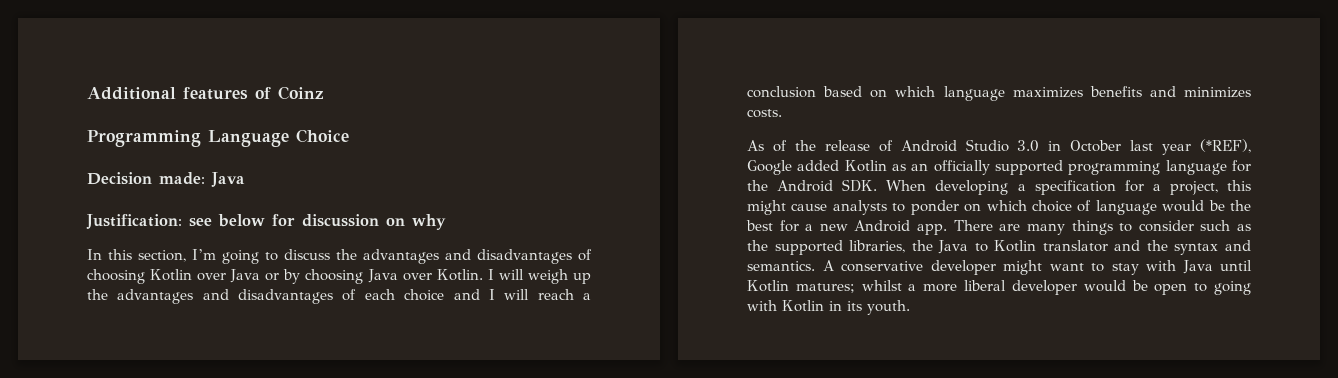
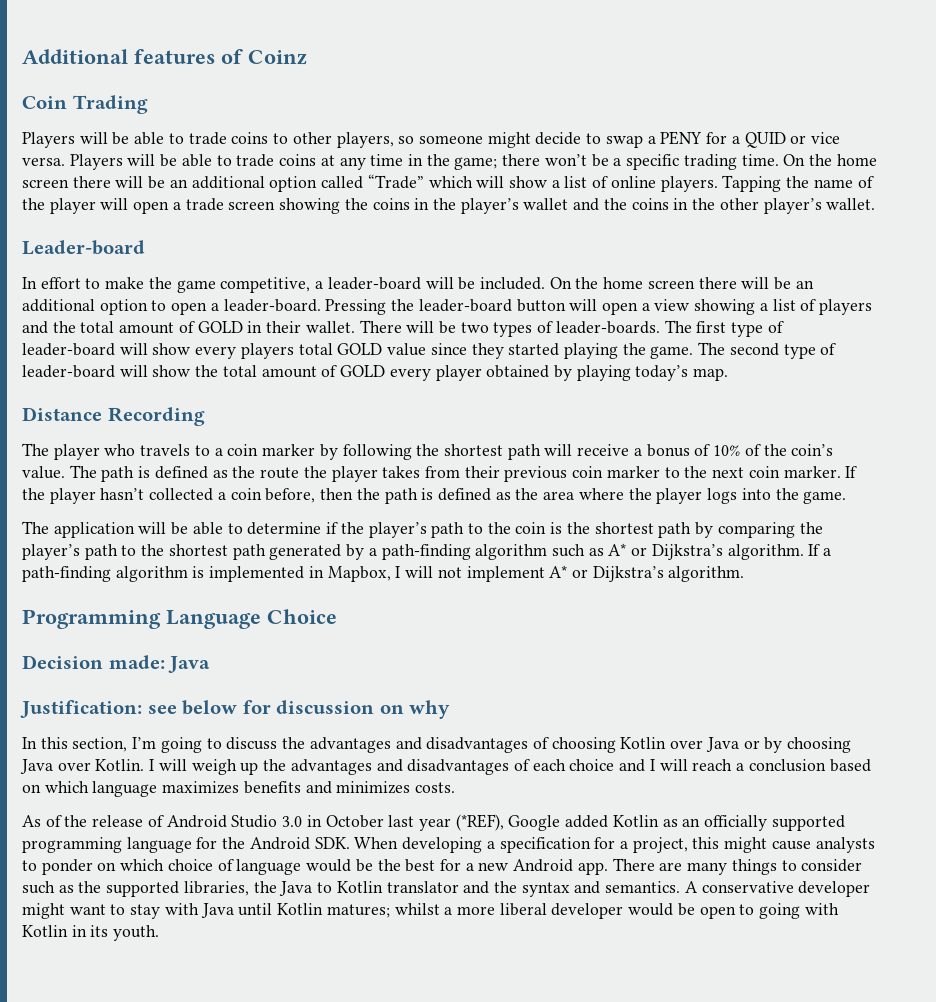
(323, 93) none -> [22,95,148,114] [22,131,840,148] [22,154,877,170] [22,174,874,192] [22,198,876,214] [22,240,145,255] [22,277,814,293] [22,299,873,315] [22,320,784,337] [22,342,837,359] [22,365,729,381] [22,407,205,426] [22,443,834,460] [22,465,858,482] [22,488,847,504] [22,521,823,538] [22,543,832,560] [22,565,745,582] // Coin Trading // Players will be able to trade coins to other players, so someone might decide to swap a PENY for a QUID or vice versa. Players will be able to trade coins at any time in the game; there won’t be a specific trading time. On the home screen there will be an additional option called “Trade” which will show a list of online players. Tapping the name of the player will open a trade screen showing the coins in the player’s wallet and the coins in the other player’s wallet. // Leader-board // In effort to make the game competitive, a leader-board will be included. On the home screen there will be an additional option to open a leader-board. Pressing the leader-board button will open a view showing a list of players and the total amount of GOLD in their wallet. There will be two types of leader-boards. The first type of leader-board will show every players total GOLD value since they started playing the game. The second type of leader-board will show the total amount of GOLD every player obtained by playing today’s map. // Distance Recording // The player who travels to a coin marker by following the shortest path will receive a bonus of 10% of the coin’s value. The path is defined as the route the player takes from their previous coin marker to the next coin marker. If the player hasn’t collected a coin before, then the path is defined as the area where the player logs into the game. // The application will be able to determine if the player’s path to the coin is the shortest path by comparing the player’s path to the shortest path generated by a path-finding algorithm such as A* or Dijkstra’s algorithm. If a path-finding algorithm is implemented in Mapbox, I will not implement A* or Dijkstra’s algorithm.

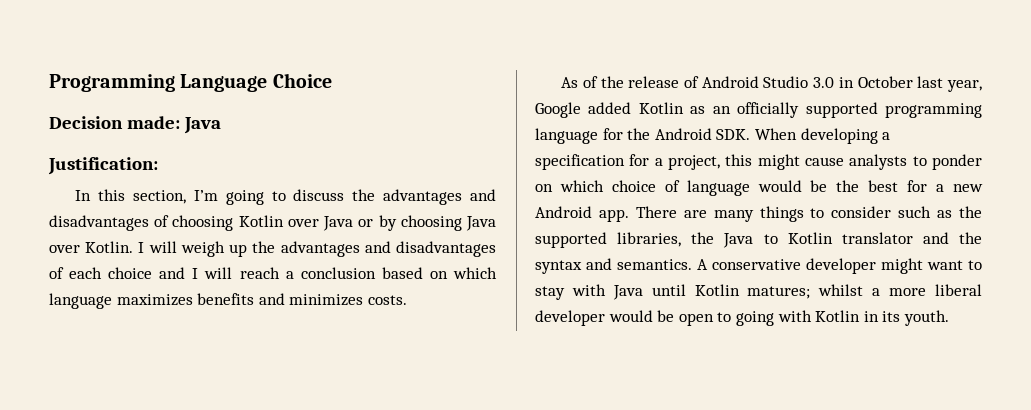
[22,49,307,65] [22,95,148,114] [22,131,840,148] [22,154,877,170] [22,174,874,192] [22,198,876,214] [22,240,145,255] [22,277,814,293] [22,299,873,315] [22,320,784,337] [22,342,837,359] [22,365,729,381] [22,407,205,426] [22,443,834,460] [22,465,858,482] [22,488,847,504] [22,521,823,538] [22,543,832,560] [22,565,745,582] Additional features of Coinz // Coin Trading // Players will be able to trade coins to other players, so someone might decide to swap a PENY for a QUID or vice versa. Players will be able to trade coins at any time in the game; there won’t be a specific trading time. On the home screen there will be an additional option called “Trade” which will show a list of online players. Tapping the name of the player will open a trade screen showing the coins in the player’s wallet and the coins in the other player’s wallet. // Leader-board // In effort to make the game competitive, a leader-board will be included. On the home screen there will be an additional option to open a leader-board. Pressing the leader-board button will open a view showing a list of players and the total amount of GOLD in their wallet. There will be two types of leader-boards. The first type of leader-board will show every players total GOLD value since they started playing the game. The second type of leader-board will show the total amount of GOLD every player obtained by playing today’s map. // Distance Recording // The player who travels to a coin marker by following the shortest path will receive a bonus of 10% of the coin’s value. The path is defined as the route the player takes from their previous coin marker to the next coin marker. If the player hasn’t collected a coin before, then the path is defined as the area where the player logs into the game. // The application will be able to determine if the player’s path to the coin is the shortest path by comparing the player’s path to the shortest path generated by a path-finding algorithm such as A* or Dijkstra’s algorithm. If a path-finding algorithm is implemented in Mapbox, I will not implement A* or Dijkstra’s algorithm. // -> (49, 83) none
[147,700,451,719] see below for discussion on why -> (158, 166) none
[418,814,504,831] year (*REF), -> [947,80,982,92] year,

